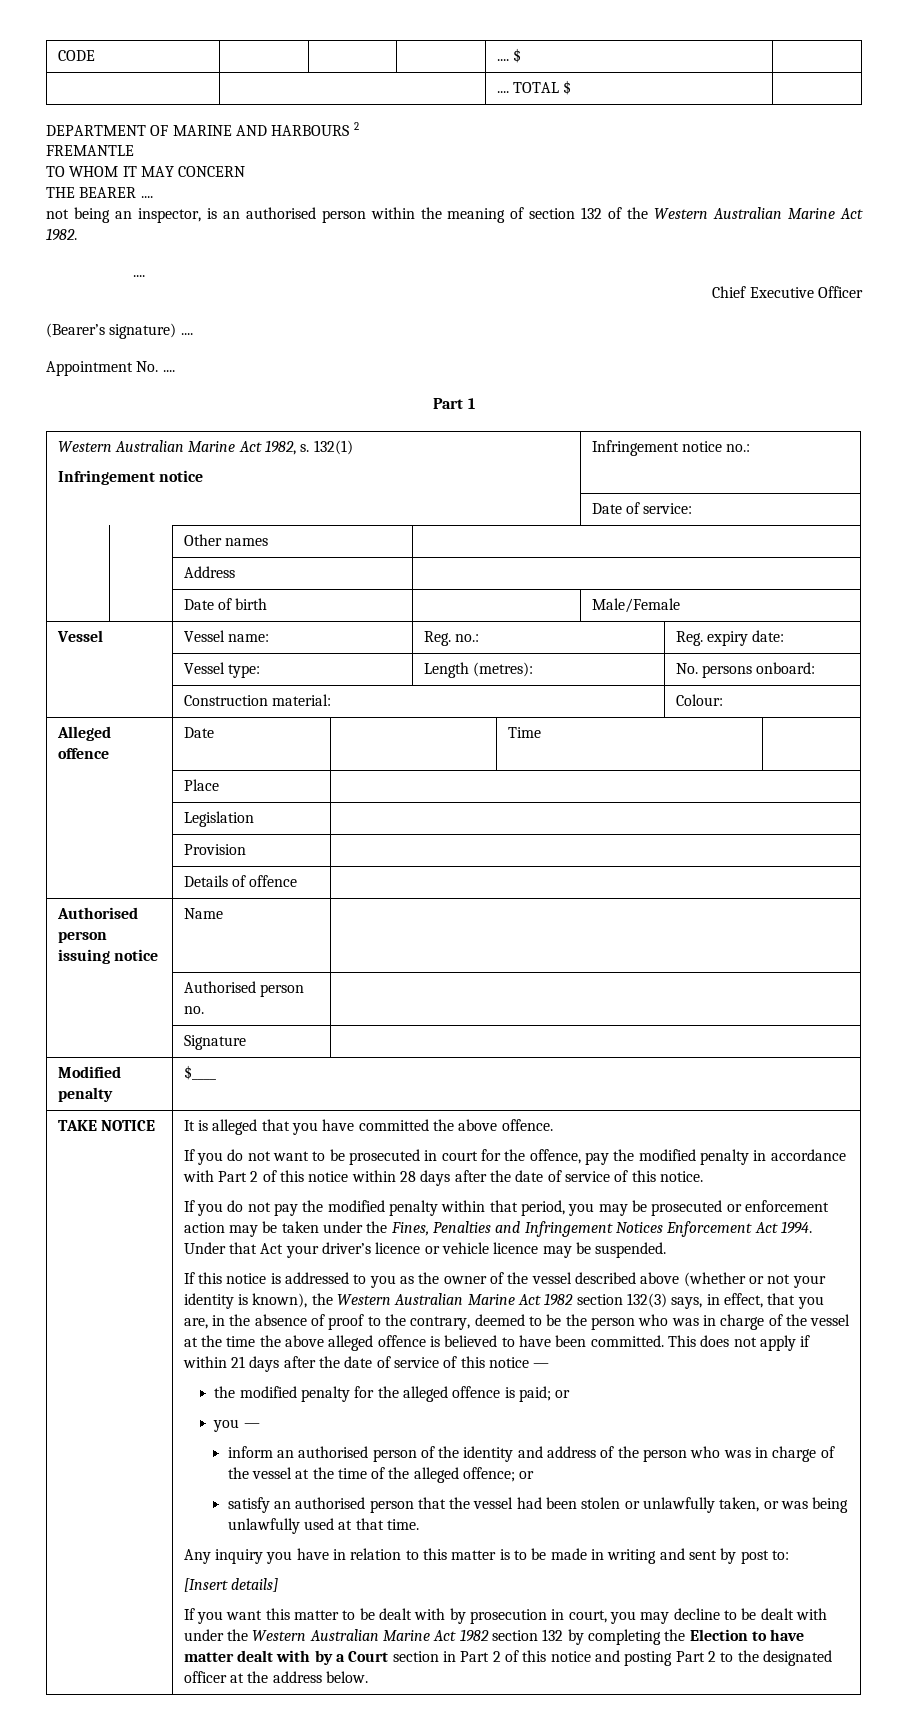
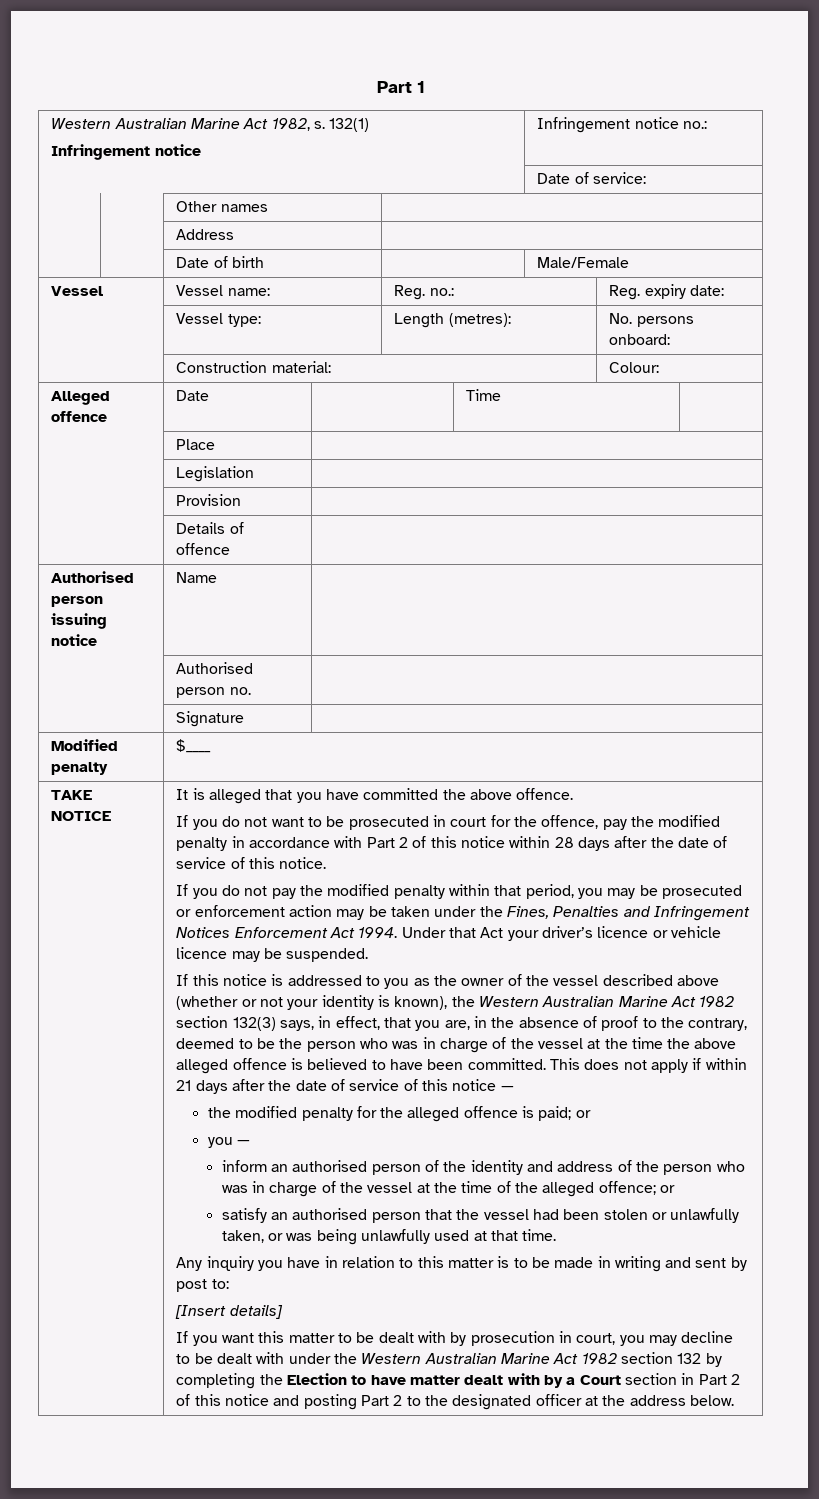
[57,50,95,61] [496,48,522,63] [496,80,572,95] [46,122,359,136] [46,145,134,156] [46,166,246,177] [46,187,153,198] [46,207,863,223] [46,228,77,241] [133,275,146,277] [712,286,864,298] [46,323,193,339] [46,361,175,376] CODE | | | | .... $ | // | | .... TOTAL $ | // DEPARTMENT OF MARINE AND HARBOURS 2 // FREMANTLE // TO WHOM IT MAY CONCERN // THE BEARER .... // not being an inspector, is an authorised person within the meaning of section 132 of the Western Australian Marine Act 1982. // .... // Chief Executive Officer // (Bearer’s signature) .... // Appointment No. .... // -> (377, 87) none

